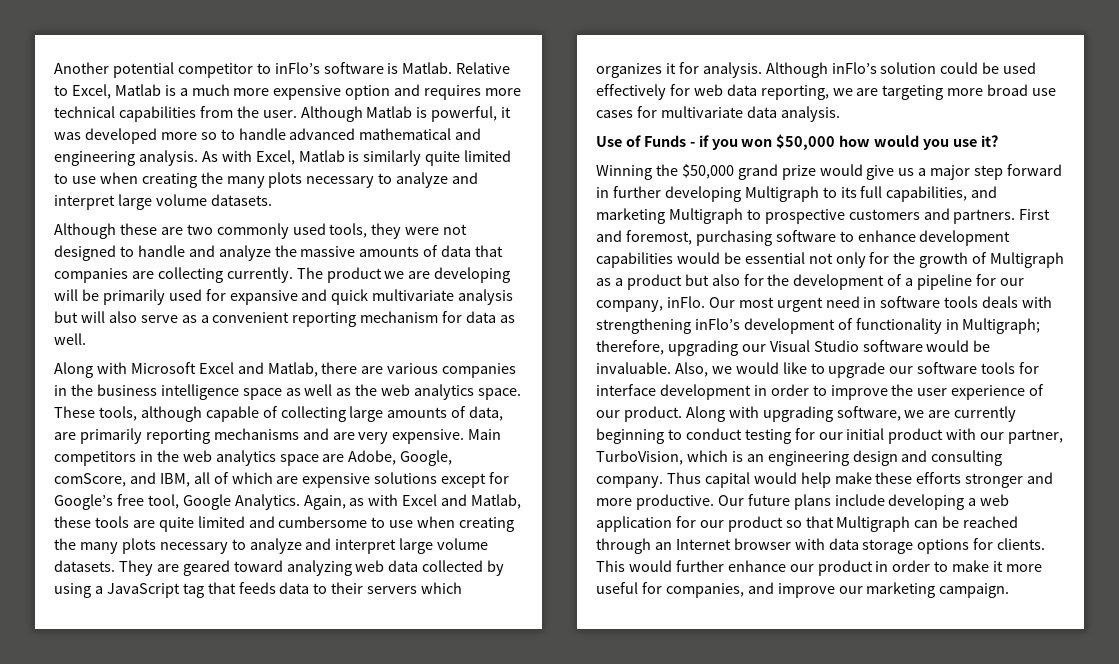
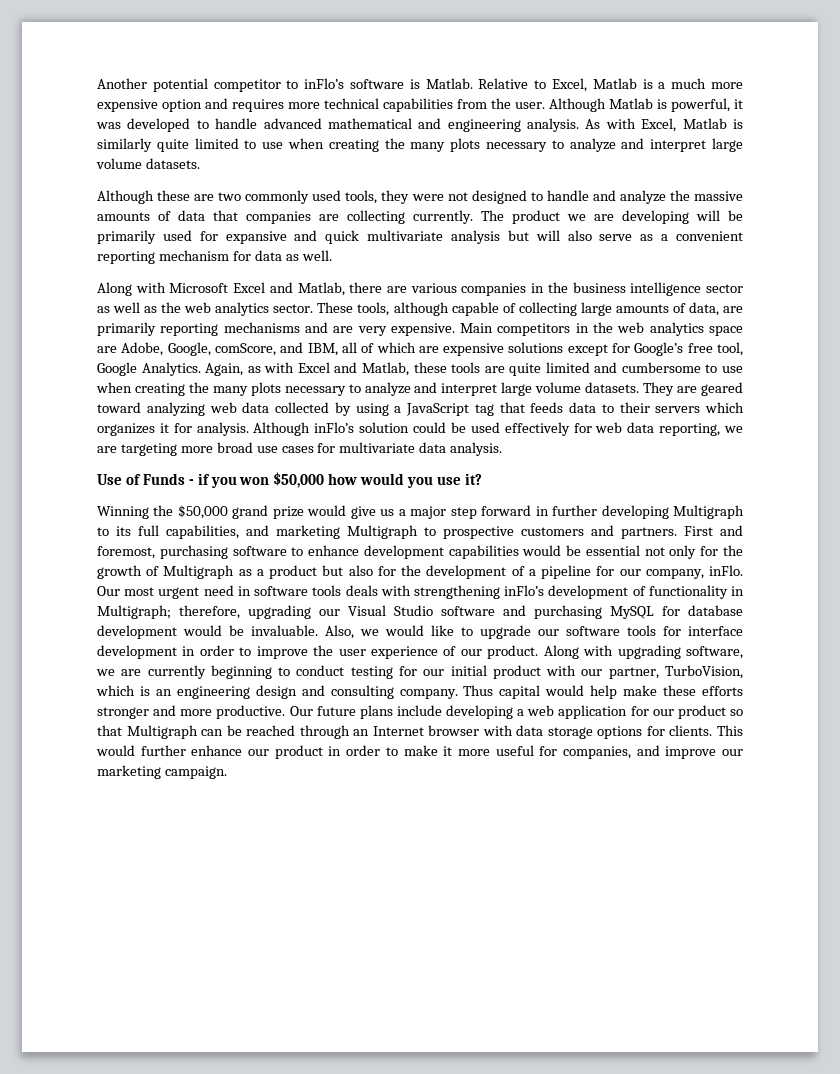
[160,132,217,140] more so -> (191, 125) none
[242,388,282,400] space -> [706,284,743,293] sector
[478,388,522,400] space. -> [273,304,314,313] sector.
(923, 346) none -> [503,605,743,619] [97,625,177,639] and purchasing MySQL for database development

